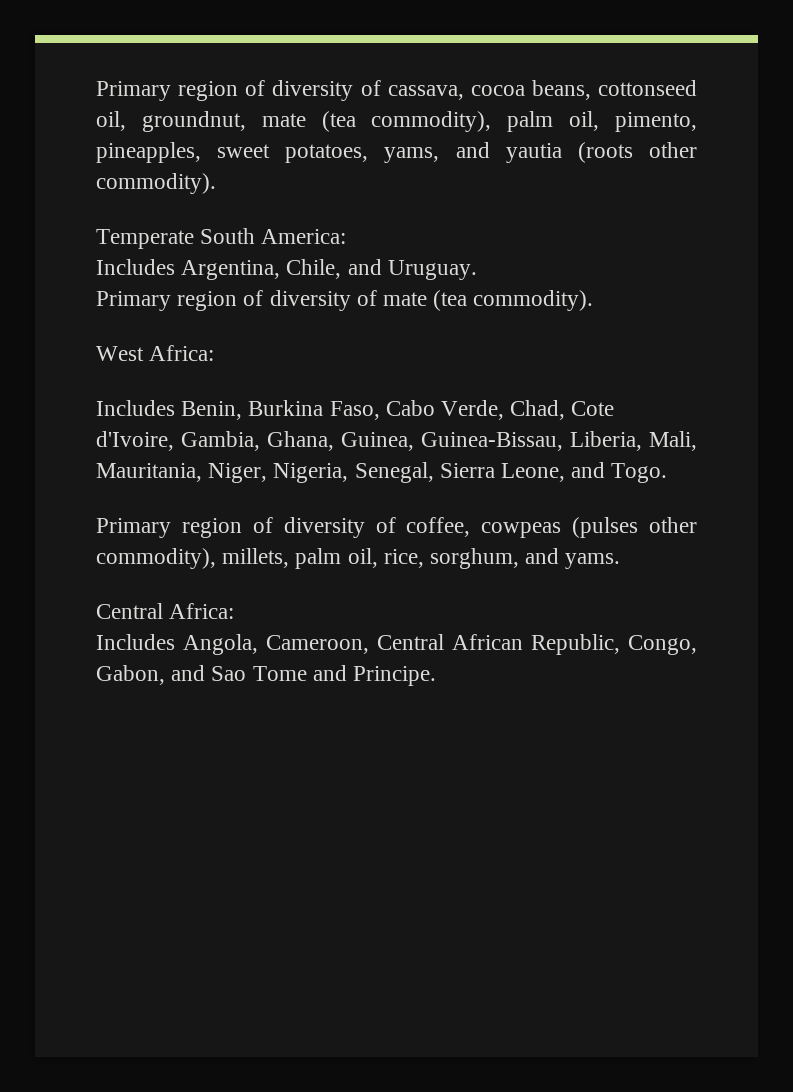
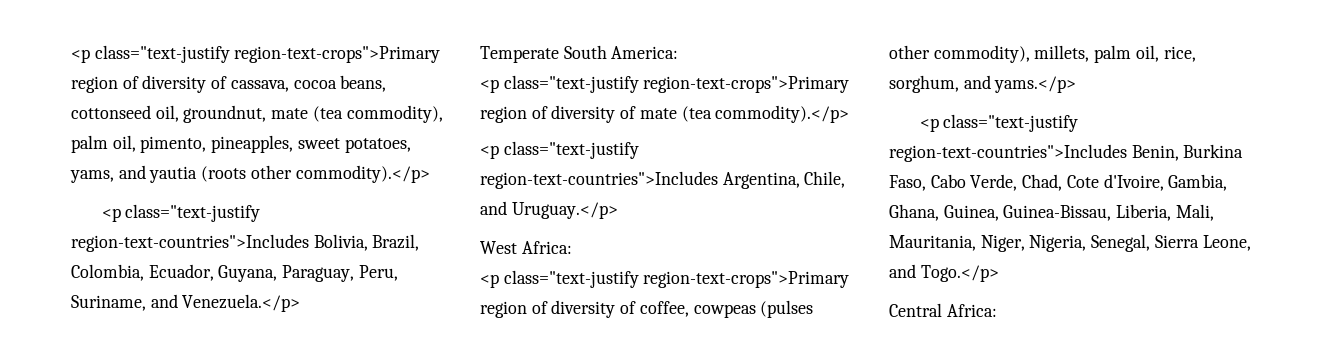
[96,81,171,101] Primary -> [71,45,441,63] <p class="text-justify region-text-crops">Primary
[96,173,216,194] [96,228,347,249] [96,259,477,280] [96,291,171,311] commodity). // Temperate South America: // Includes Argentina, Chile, and Uruguay. // Primary -> [295,165,430,183] [101,204,261,222] [71,234,420,252] [71,264,398,282] [71,294,301,312] [480,45,679,63] [480,75,850,93] commodity).</p> // <p class="text-justify region-text-countries">Includes Bolivia, Brazil, Colombia, Ecuador, Guyana, Paraguay, Peru, Suriname, and Venezuela.</p> // Temperate South America: // <p class="text-justify region-text-crops">Primary
[473,290,594,311] [96,345,215,361] [96,400,175,416] commodity). // West Africa: // Includes -> [715,105,850,123] [480,141,639,159] [480,171,846,189] [480,201,618,219] [480,241,572,254] [480,270,850,288] [480,300,814,318] [889,45,1196,63] [889,75,1077,93] [919,114,1079,132] [889,144,1127,162] commodity).</p> // <p class="text-justify region-text-countries">Includes Argentina, Chile, and Uruguay.</p> // West Africa: // <p class="text-justify region-text-crops">Primary region of diversity of coffee, cowpeas (pulses other commodity), millets, palm oil, rice, sorghum, and yams.</p> // <p class="text-justify region-text-countries">Includes
[611,463,668,483] [96,517,697,538] [96,548,621,569] [96,603,235,619] [96,634,697,655] [96,665,437,686] Togo. // Primary region of diversity of coffee, cowpeas (pulses other commodity), millets, palm oil, rice, sorghum, and yams. // Central Africa: // Includes Angola, Cameroon, Central African Republic, Congo, Gabon, and Sao Tome and Principe. -> [920,265,999,282] [889,303,997,317] Togo.</p> // Central Africa:

